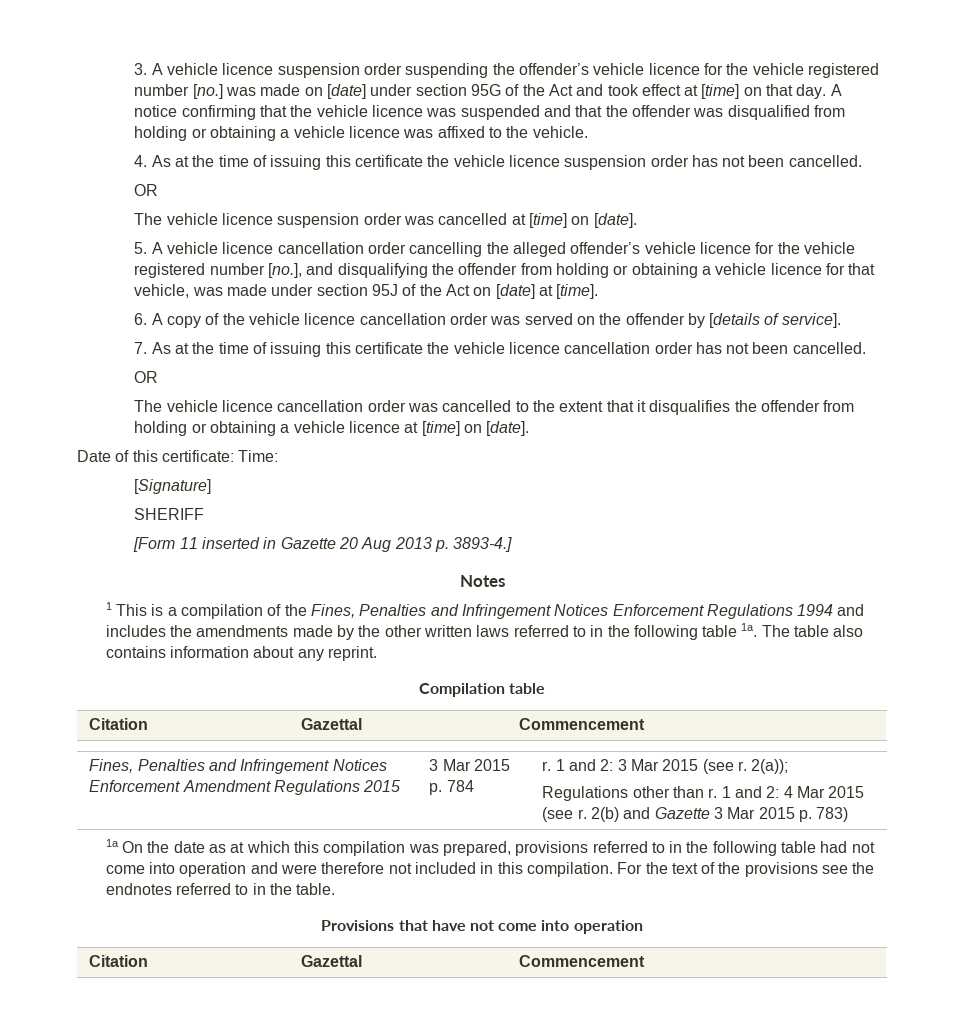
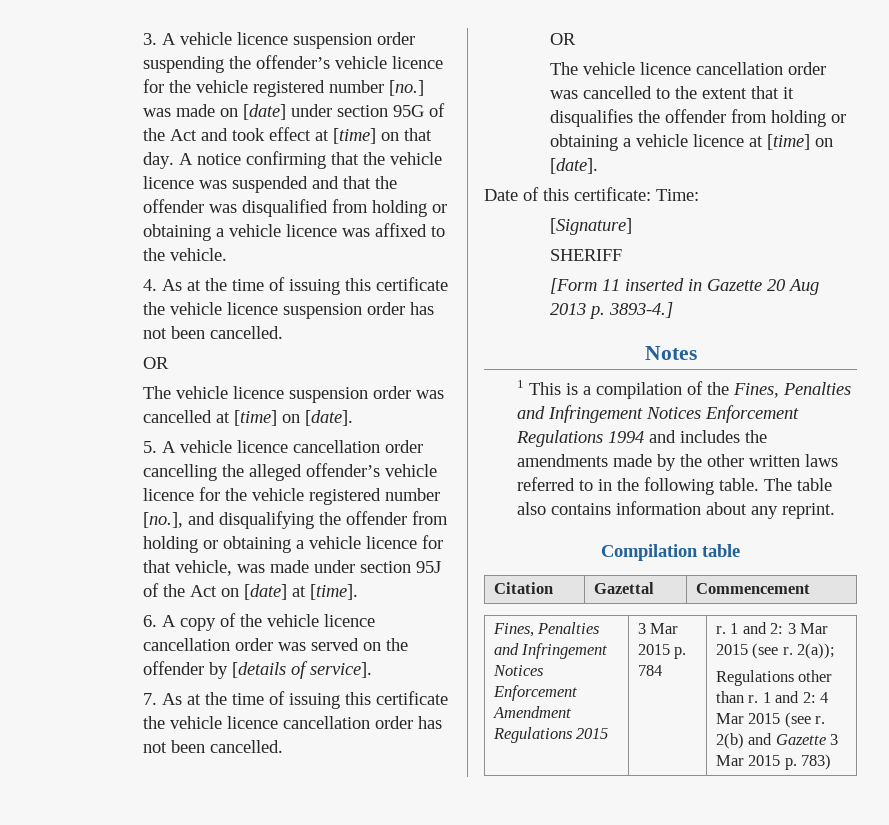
[702,623,758,637] table 1a. -> [719,478,760,491] table.
[105,839,875,856] [105,862,875,877] [105,883,336,895] [321,920,643,934] [89,955,149,967] [301,955,363,967] [519,955,646,967] // 1a On the date as at which this compilation was prepared, provisions referred to in the following table had not come into operation and were therefore not included in this compilation. For the text of the provisions see the endnotes referred to in the table. // Provisions that have not come into operation // Citation | Gazettal | Commencement -> (832, 762) none

